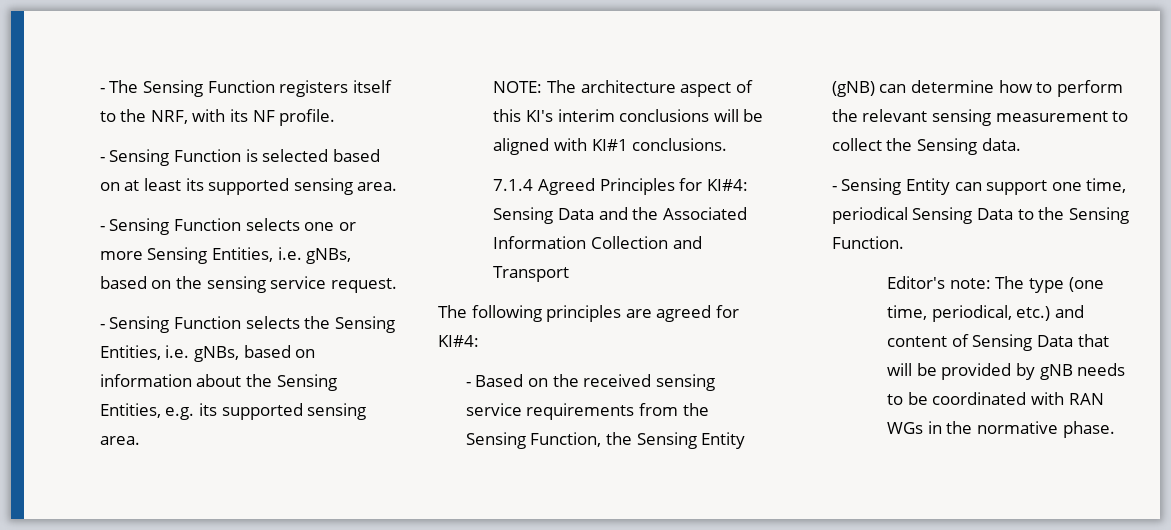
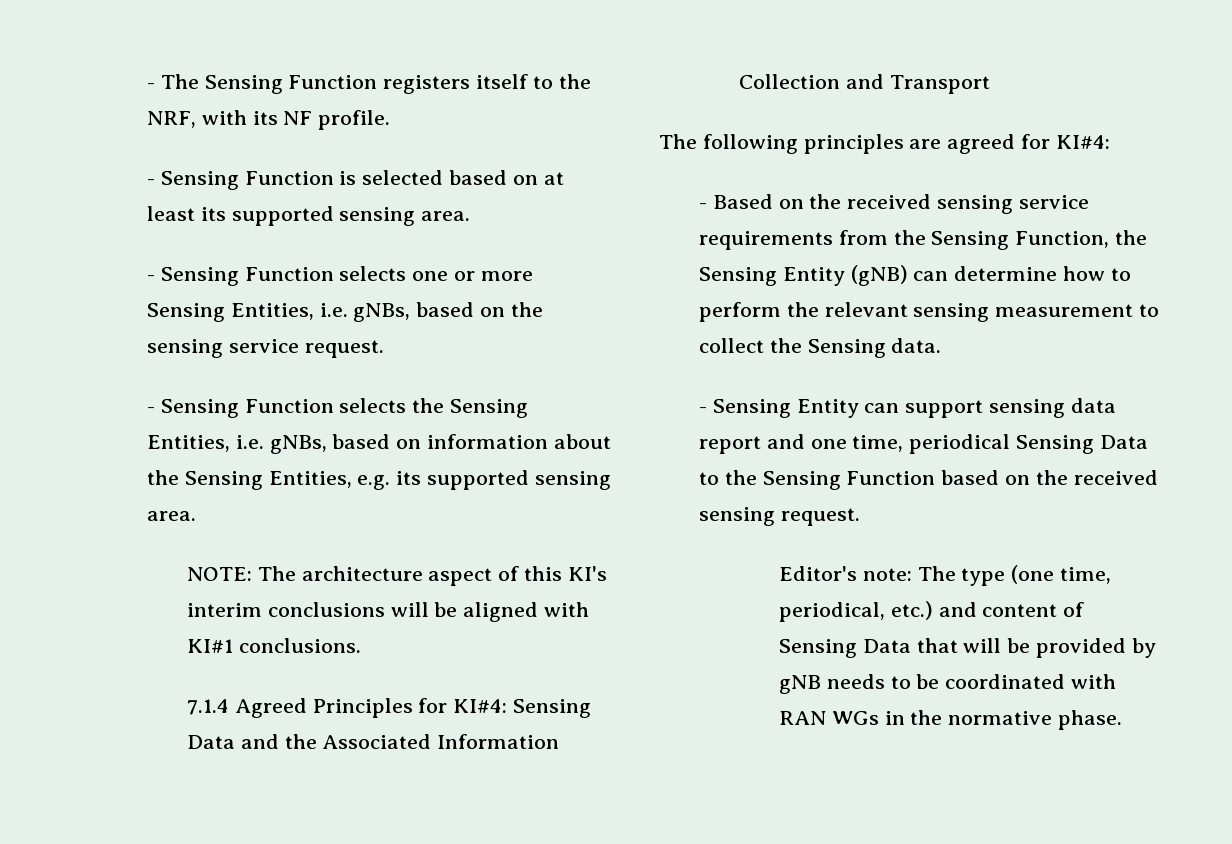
(1048, 187) none -> [989,398,1116,418] [698,434,805,454] sensing data report and
[831,236,904,249] Function. -> [846,470,1158,485] [698,507,860,526] Function based on the received sensing request.

